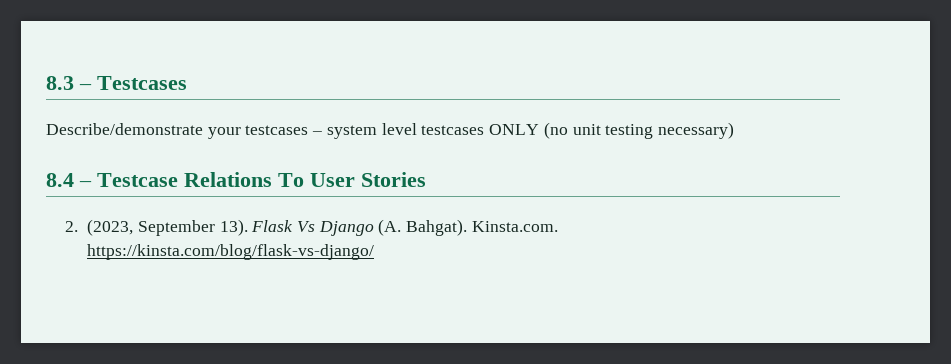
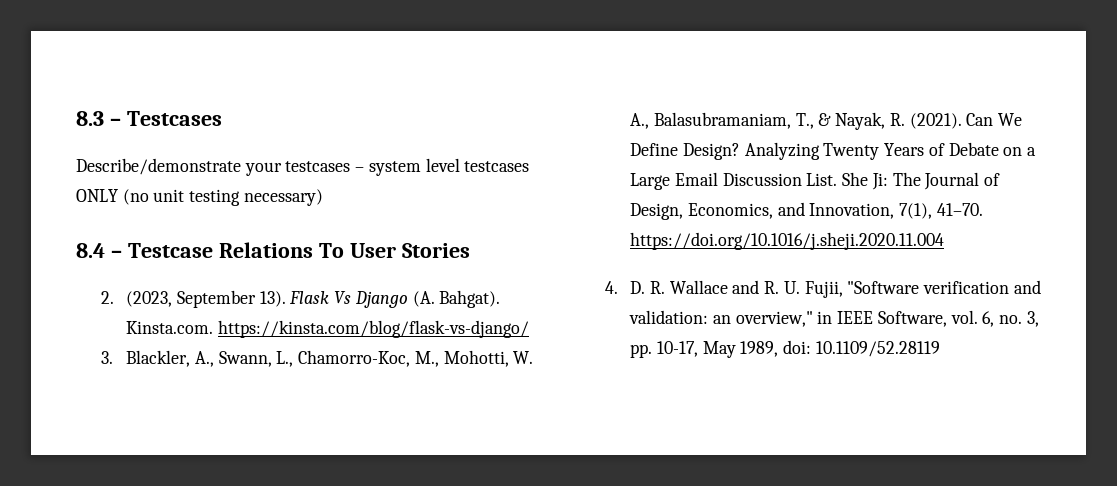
(375, 252) none -> [101,350,534,367] [630,112,1023,130] [630,142,1037,160] [630,172,1001,190] [630,202,983,220] [630,232,945,250] [605,280,1041,298] [629,310,1039,327] [630,340,940,358] // 3. Blackler, A., Swann, L., Chamorro-Koc, M., Mohotti, W. A., Balasubramaniam, T., & Nayak, R. (2021). Can We Define Design? Analyzing Twenty Years of Debate on a Large Email Discussion List. She Ji: The Journal of Design, Economics, and Innovation, 7(1), 41–70. https://doi.org/10.1016/j.sheji.2020.11.004 // 4. D. R. Wallace and R. U. Fujii, "Software verification and validation: an overview," in IEEE Software, vol. 6, no. 3, pp. 10-17, May 1989, doi: 10.1109/52.28119

